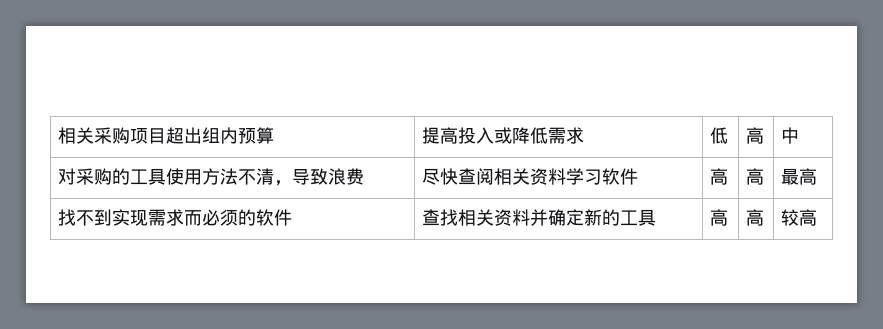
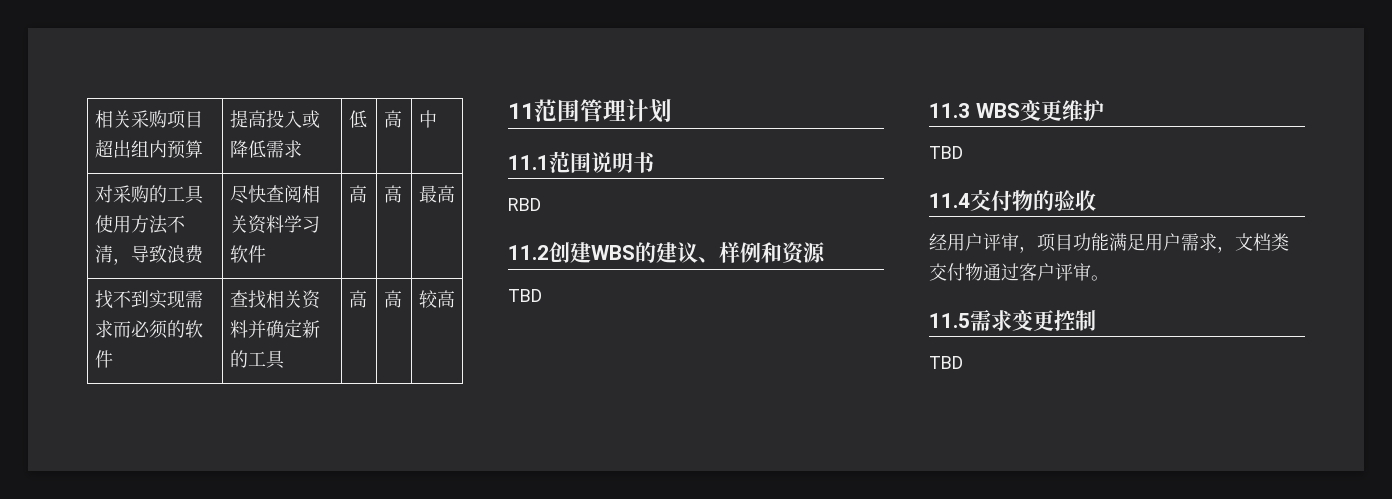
(818, 217) none -> [508,99,672,123] [508,151,655,173] [508,198,541,211] [508,242,826,265] [508,289,542,302] [929,99,1104,121] [929,146,963,159] [929,189,1096,211] [929,233,1289,253] [929,263,1109,281] [929,309,1096,331] [929,356,963,369] // 11范围管理计划 // 11.1范围说明书 // RBD // 11.2创建WBS的建议、样例和资源 // TBD // 11.3 WBS变更维护 // TBD // 11.4交付物的验收 // 经用户评审，项目功能满足用户需求，文档类交付物通过客户评审。 // 11.5需求变更控制 // TBD

